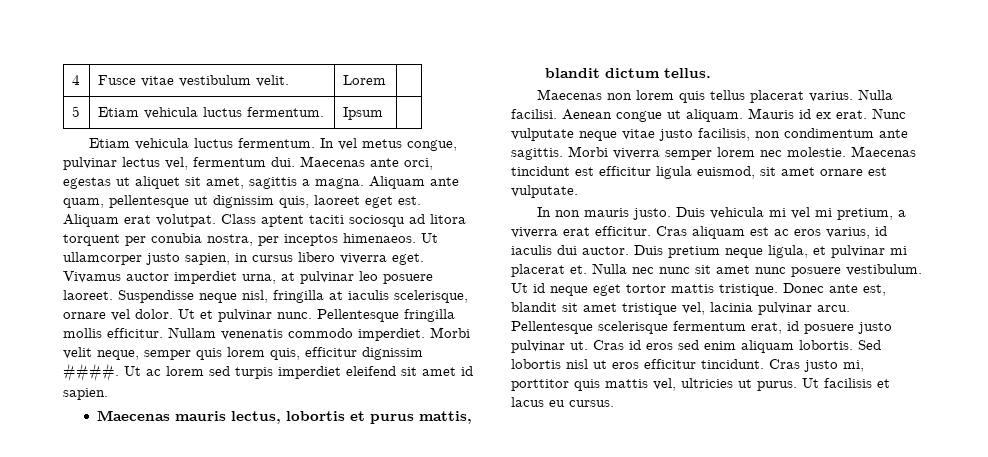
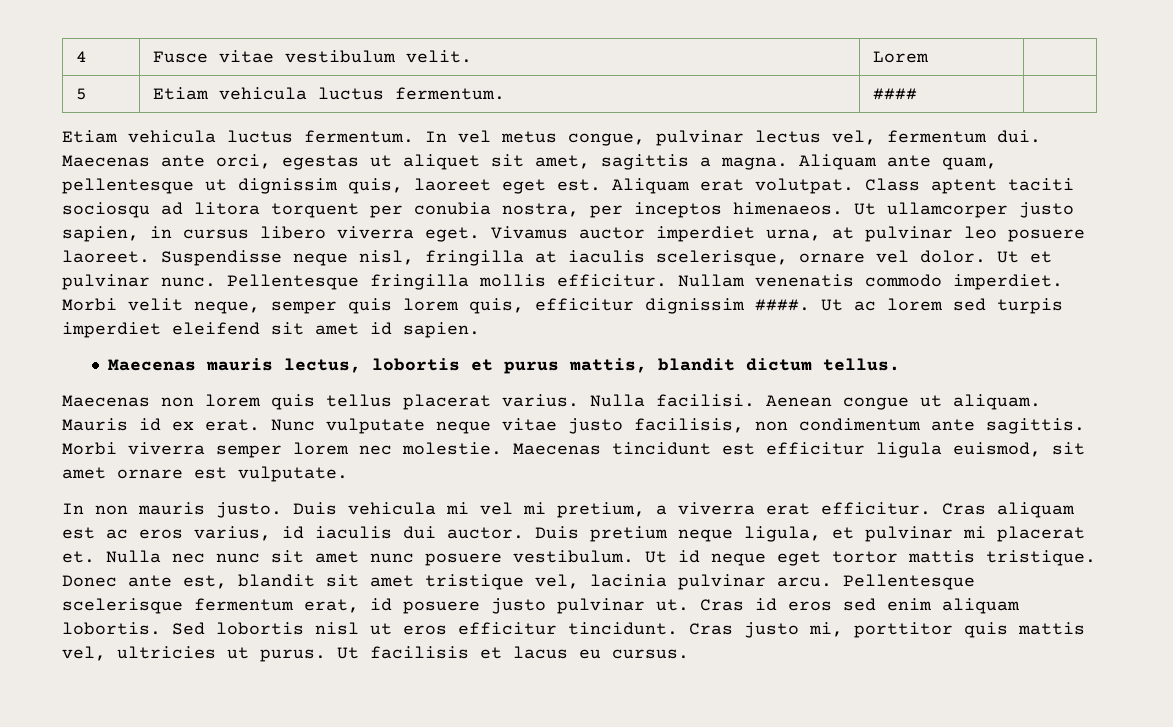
[342,107,383,120] Ipsum -> [872,88,917,100] ####

